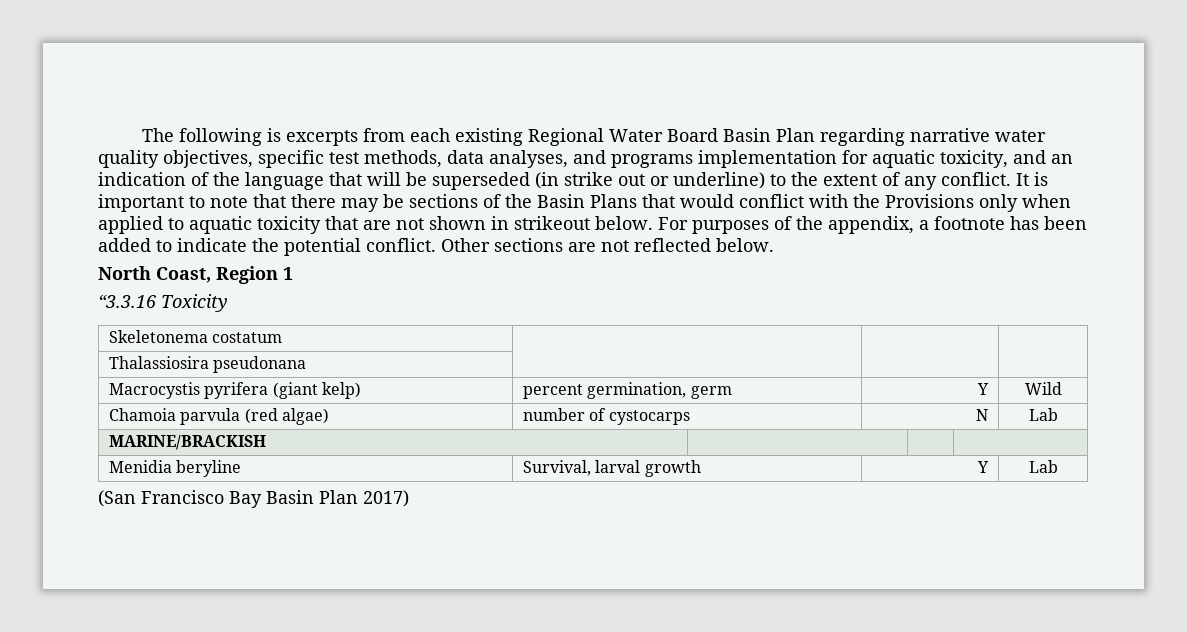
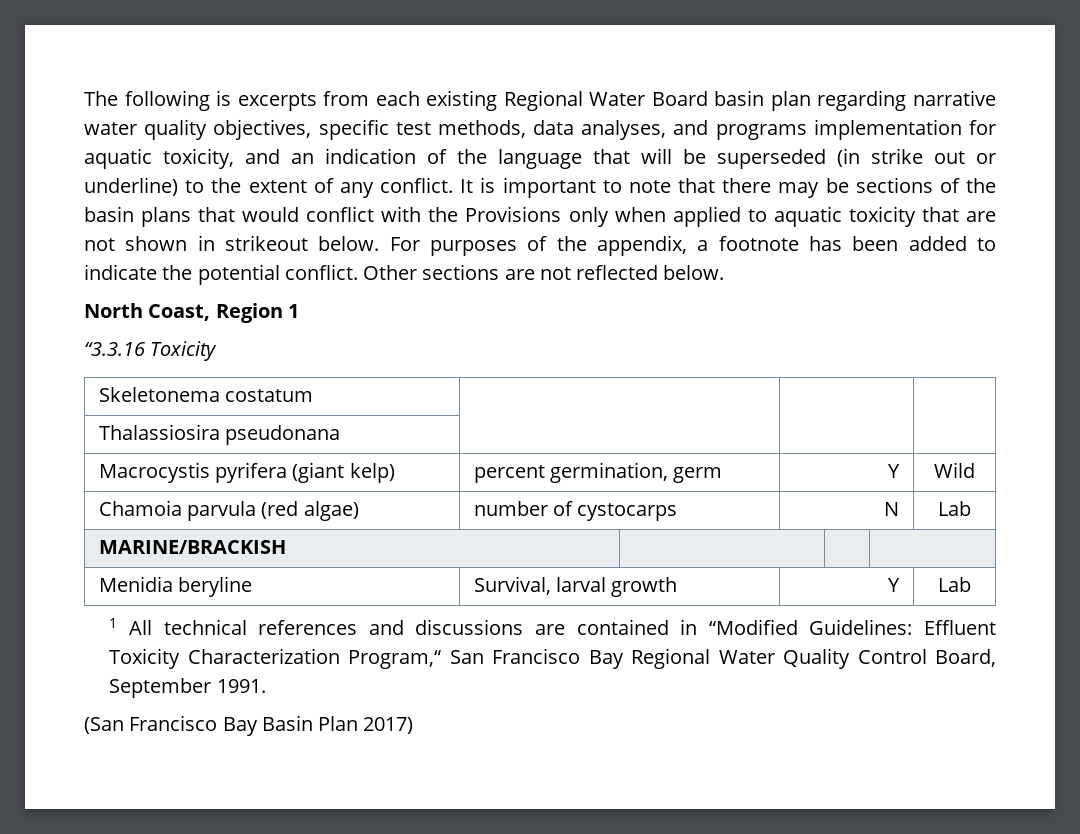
[722,128,815,142] Basin Plan -> [714,90,811,111] basin plan
[537,194,637,208] Basin Plans -> [84,206,192,227] basin plans
(1058, 466) none -> [109,618,997,635] [109,648,997,669] [109,678,266,698] // 1 All technical references and discussions are contained in “Modified Guidelines: Effluent Toxicity Characterization Program,“ San Francisco Bay Regional Water Quality Control Board, September 1991.

